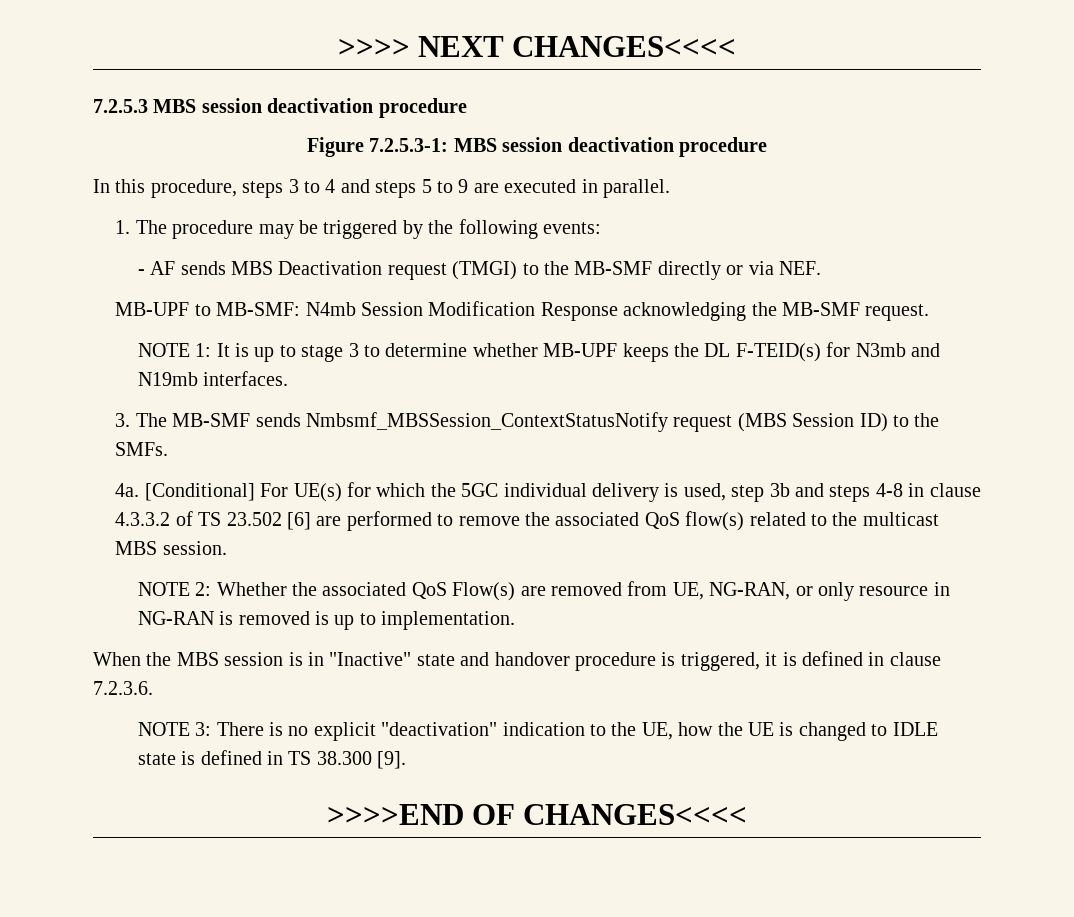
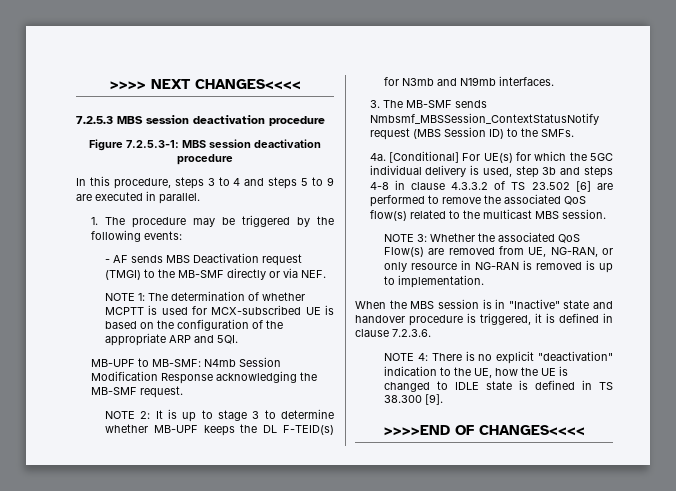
(822, 268) none -> [105,291,306,301] [105,305,334,315] [105,319,284,331] [105,333,239,346] // NOTE 1: The determination of whether MCPTT is used for MCX-subscribed UE is based on the configuration of the appropriate ARP and 5QI.
[195,343,212,357] 1: -> [140,411,151,419] 2:
[195,582,212,596] 2: -> [417,234,428,242] 3:
[195,722,212,736] 3: -> [417,353,428,361] 4:

